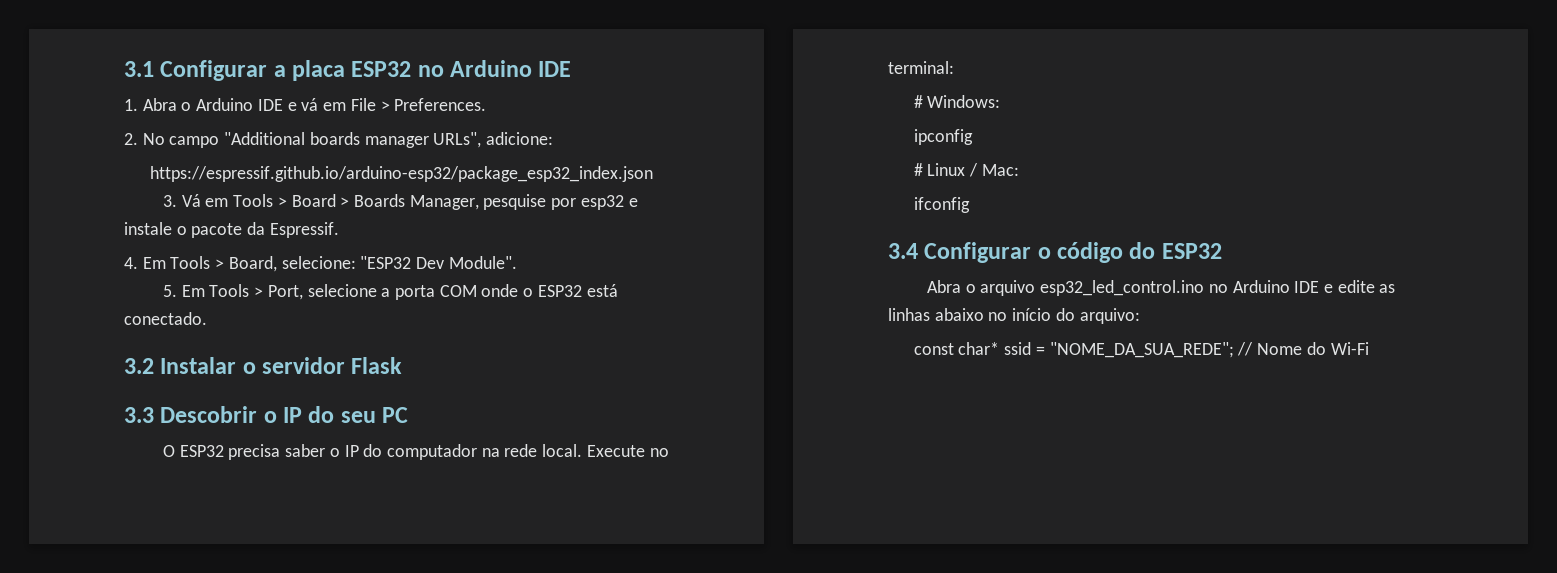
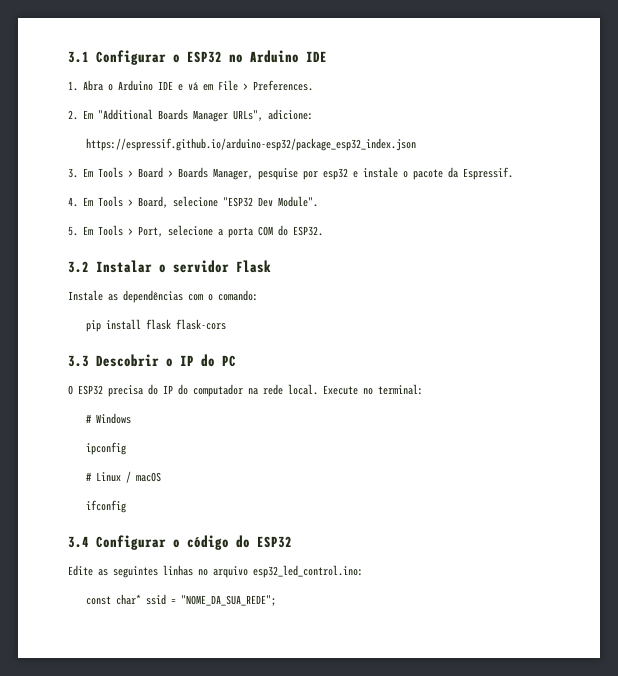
[273,60,346,81] a placa -> [173,54,180,63] o
[142,132,429,148] No campo "Additional boards manager -> [83,109,228,122] Em "Additional Boards Manager
[181,194,229,207] Vá em -> [83,168,93,177] Em
[281,256,356,269] selecione: -> [173,196,218,207] selecione
[481,284,618,297] [124,312,207,325] onde o ESP32 está conectado. -> [278,225,323,236] do ESP32.
(403, 365) none -> [68,290,258,303] [85,319,226,332] // Instale as dependências com o comando: // pip install flask flask-cors
[340,411,376,423] seu -> (215, 360) none
[285,444,340,457] saber o -> [148,384,158,395] do
[927,95,1001,108] Windows: -> [95,413,131,424] Windows
[981,164,1019,176] Mac: -> [135,472,161,482] macOS
[926,280,1396,296] [888,308,1140,324] Abra o arquivo esp32_led_control.ino no Arduino IDE e edite as linhas abaixo no início do arquivo: -> [68,565,363,578] Edite as seguintes linhas no arquivo esp32_led_control.ino:
[1237,342,1369,356] // Nome do Wi-Fi -> (276, 600) none

